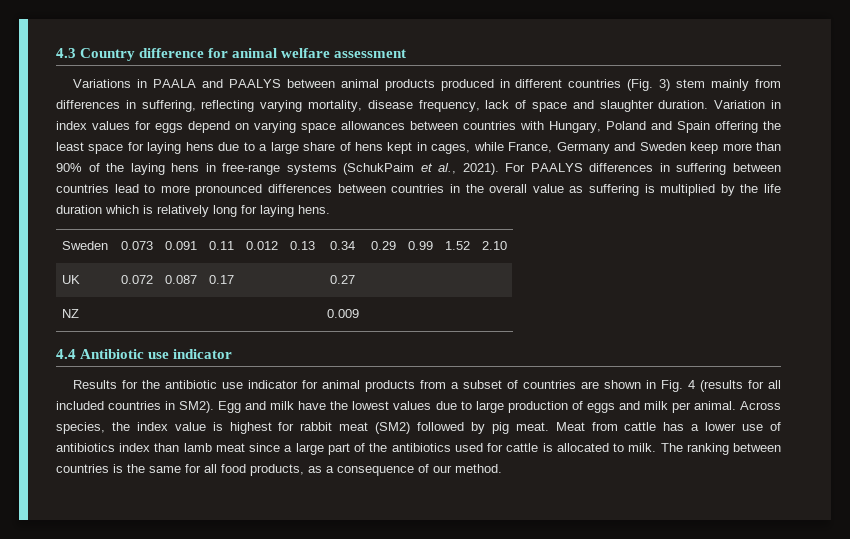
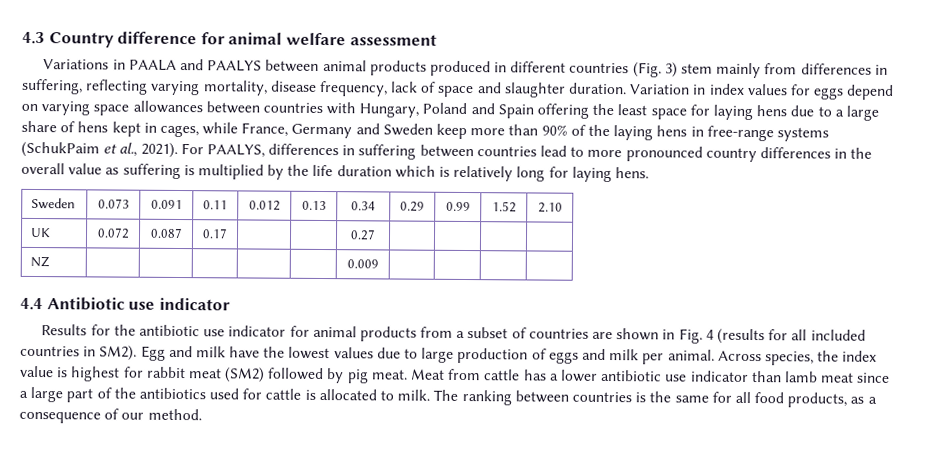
[530,163,583,172] PAALYS -> [206,144,265,158] PAALYS,
[268,184,445,193] differences between countries -> [705,147,831,163] country differences
[742,422,782,431] [56,443,151,452] use of antibiotics index -> [601,369,749,382] antibiotic use indicator

